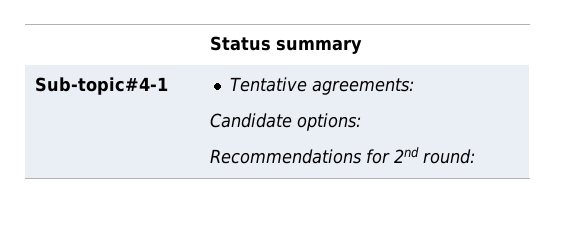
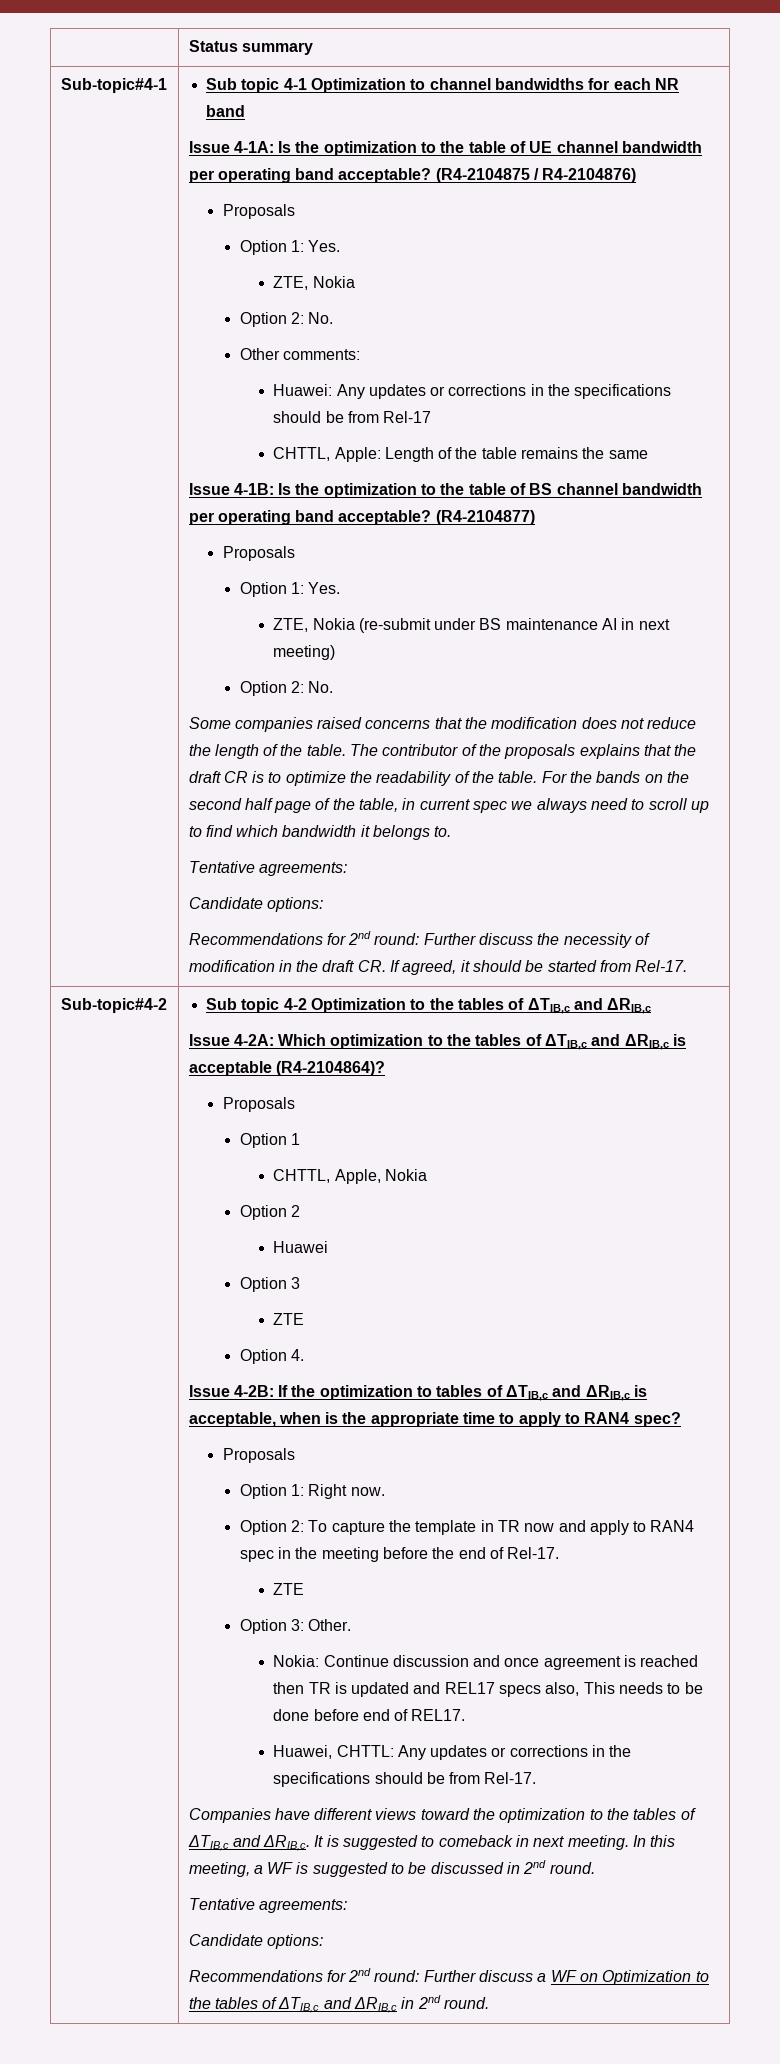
[230,77,415,95] [210,113,362,131] [210,147,476,164] Tentative agreements: // Candidate options: // Recommendations for 2nd round: -> [206,78,679,93] [206,105,246,117] [188,141,703,156] [188,168,637,183] [222,204,295,219] [239,240,341,255] [273,276,355,290] [239,312,334,327] [239,348,360,360] [273,384,672,399] [273,411,432,423] [273,447,648,462] [188,483,703,498] [188,510,535,525] [222,546,295,561] [239,582,341,597] [273,618,670,633] [273,645,336,660] [239,681,334,696] [188,717,697,732] [188,744,697,759] [188,771,689,786] [188,798,709,813] [188,825,452,840] [188,861,347,876] [188,897,323,912] [188,931,651,948] [188,960,688,975] [60,998,167,1013] [206,998,652,1014] [188,1034,687,1050] [188,1061,385,1076] [222,1097,295,1112] [239,1133,300,1148] [273,1169,427,1184] [239,1205,300,1220] [273,1241,329,1253] [239,1277,300,1292] [273,1313,305,1325] [239,1349,304,1364] [188,1385,648,1401] [188,1412,681,1427] [222,1448,295,1463] [239,1484,385,1499] [239,1520,695,1535] [239,1547,560,1562] [273,1583,305,1595] [239,1619,352,1634] [273,1655,699,1670] [273,1682,703,1697] [273,1709,466,1721] [273,1745,632,1760] [273,1772,537,1787] [188,1808,696,1823] [187,1835,676,1851] [188,1860,595,1877] [188,1898,347,1913] [188,1934,323,1949] [188,1968,709,1985] [188,1995,490,2013] Sub topic 4-1 Optimization to channel bandwidths for each NR band // Issue 4-1A: Is the optimization to the table of UE channel bandwidth per operating band acceptable? (R4-2104875 / R4-2104876) // Proposals // Option 1: Yes. // ZTE, Nokia // Option 2: No. // Other comments: // Huawei: Any updates or corrections in the specifications should be from Rel-17 // CHTTL, Apple: Length of the table remains the same // Issue 4-1B: Is the optimization to the table of BS channel bandwidth per operating band acceptable? (R4-2104877) // Proposals // Option 1: Yes. // ZTE, Nokia (re-submit under BS maintenance AI in next meeting) // Option 2: No. // Some companies raised concerns that the modification does not reduce the length of the table. The contributor of the proposals explains that the draft CR is to optimize the readability of the table. For the bands on the second half page of the table, in current spec we always need to scroll up to find which bandwidth it belongs to. // Tentative agreements: // Candidate options: // Recommendations for 2nd round: Further discuss the necessity of modification in the draft CR. If agreed, it should be started from Rel-17. // Sub-topic#4-2 | Sub topic 4-2 Optimization to the tables of ΔTIB,c and ΔRIB,c // Issue 4-2A: Which optimization to the tables of ΔTIB,c and ΔRIB,c is acceptable (R4-2104864)? // Proposals // Option 1 // CHTTL, Apple, Nokia // Option 2 // Huawei // Option 3 // ZTE // Option 4. // Issue 4-2B: If the optimization to tables of ΔTIB,c and ΔRIB,c is acceptable, when is the appropriate time to apply to RAN4 spec? // Proposals // Option 1: Right now. // Option 2: To capture the template in TR now and apply to RAN4 spec in the meeting before the end of Rel-17. // ZTE // Option 3: Other. // Nokia: Continue discussion and once agreement is reached then TR is updated and REL17 specs also, This needs to be done before end of REL17. // Huawei, CHTTL: Any updates or corrections in the specifications should be from Rel-17. // Companies have different views toward the optimization to the tables of ΔTIB,c and ΔRIB,c. It is suggested to comeback in next meeting. In this meeting, a WF is suggested to be discussed in 2nd round. // Tentative agreements: // Candidate options: // Recommendations for 2nd round: Further discuss a WF on Optimization to the tables of ΔTIB,c and ΔRIB,c in 2nd round.

